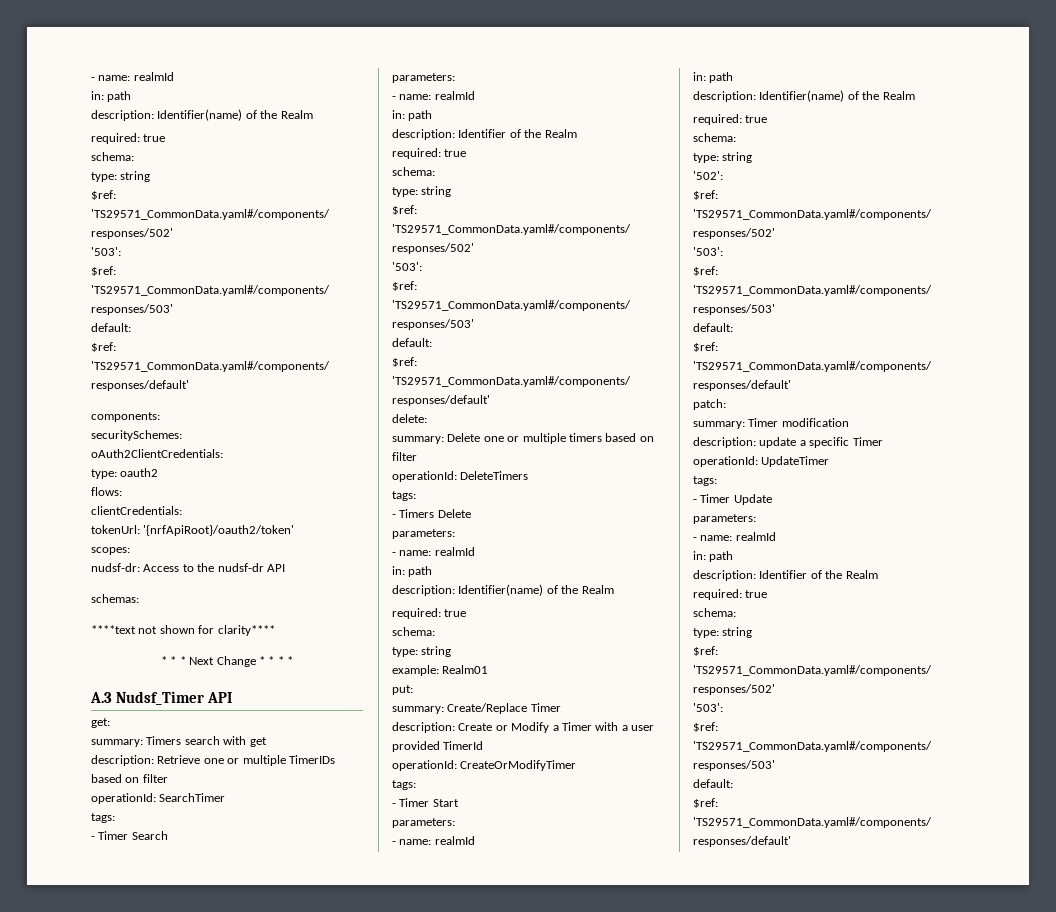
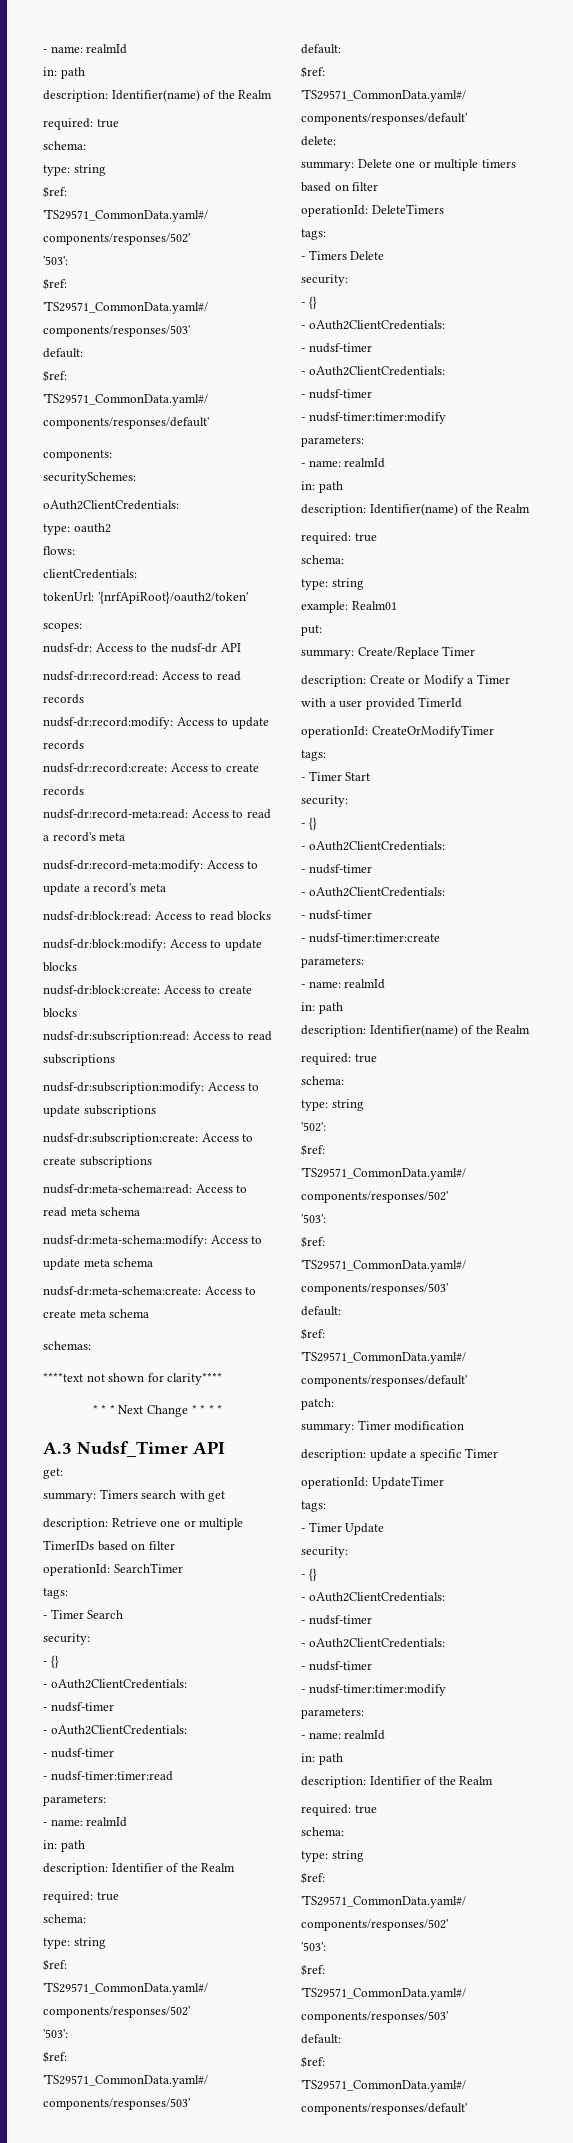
(285, 568) none -> [43,671,241,681] [43,694,84,704] [43,717,269,729] [43,740,84,750] [43,763,259,773] [43,786,84,796] [43,809,271,819] [43,832,126,842] [43,860,259,872] [43,883,166,895] [43,911,272,921] [43,939,262,951] [43,962,77,972] [43,985,252,995] [43,1008,77,1018] [43,1031,272,1043] [43,1054,115,1066] [43,1082,260,1094] [43,1105,156,1117] [43,1133,254,1145] [43,1156,152,1168] [43,1184,248,1194] [43,1207,141,1217] [43,1235,263,1247] [43,1258,154,1270] [43,1286,257,1296] [43,1309,150,1318] // nudsf-dr:record:read: Access to read records // nudsf-dr:record:modify: Access to update records // nudsf-dr:record:create: Access to create records // nudsf-dr:record-meta:read: Access to read a record's meta // nudsf-dr:record-meta:modify: Access to update a record's meta // nudsf-dr:block:read: Access to read blocks // nudsf-dr:block:modify: Access to update blocks // nudsf-dr:block:create: Access to create blocks // nudsf-dr:subscription:read: Access to read subscriptions // nudsf-dr:subscription:modify: Access to update subscriptions // nudsf-dr:subscription:create: Access to create subscriptions // nudsf-dr:meta-schema:read: Access to read meta schema // nudsf-dr:meta-schema:modify: Access to update meta schema // nudsf-dr:meta-schema:create: Access to create meta schema
(168, 835) none -> [43,1633,90,1645] [43,1655,59,1668] [43,1679,187,1689] [43,1702,114,1712] [43,1725,187,1735] [43,1748,114,1758] [43,1771,173,1781] // security: // - {} // - oAuth2ClientCredentials: // - nudsf-timer // - oAuth2ClientCredentials: // - nudsf-timer // - nudsf-timer:timer:read
(471, 513) none -> [301,274,348,286] [301,296,317,309] [301,320,445,330] [301,343,372,353] [301,366,445,376] [301,389,372,399] [301,412,446,424] // security: // - {} // - oAuth2ClientCredentials: // - nudsf-timer // - oAuth2ClientCredentials: // - nudsf-timer // - nudsf-timer:timer:modify
(459, 803) none -> [301,795,348,807] [301,817,317,830] [301,841,445,851] [301,864,372,874] [301,887,445,897] [301,910,372,920] [301,933,440,943] // security: // - {} // - oAuth2ClientCredentials: // - nudsf-timer // - oAuth2ClientCredentials: // - nudsf-timer // - nudsf-timer:timer:create
(772, 499) none -> [301,1546,348,1558] [301,1568,317,1581] [301,1592,445,1602] [301,1615,372,1625] [301,1638,445,1648] [301,1661,372,1671] [301,1684,446,1696] // security: // - {} // - oAuth2ClientCredentials: // - nudsf-timer // - oAuth2ClientCredentials: // - nudsf-timer // - nudsf-timer:timer:modify

